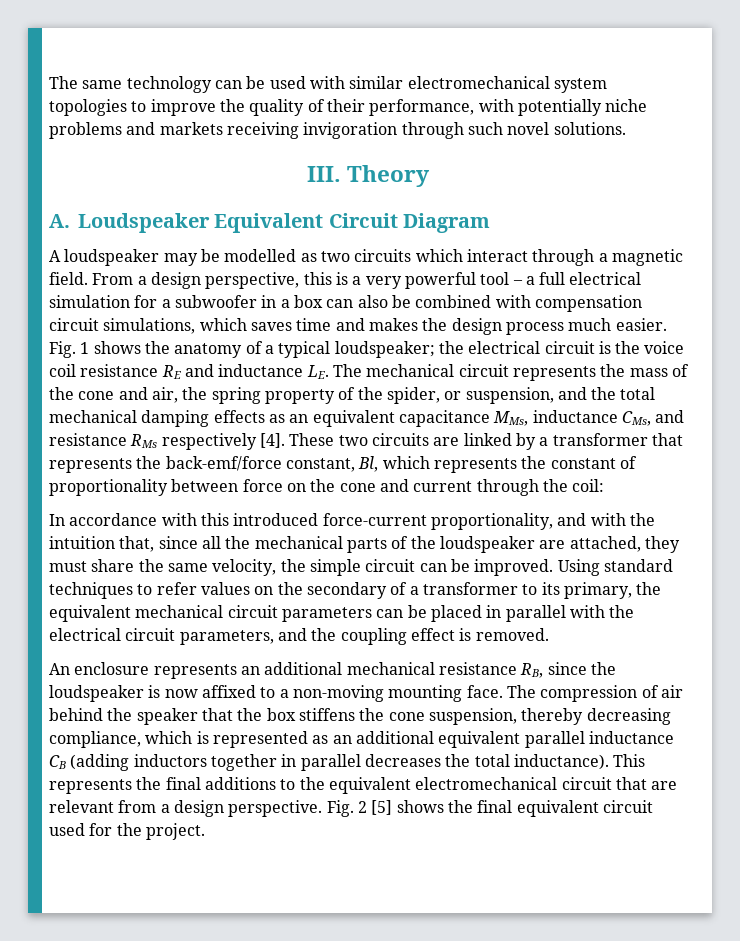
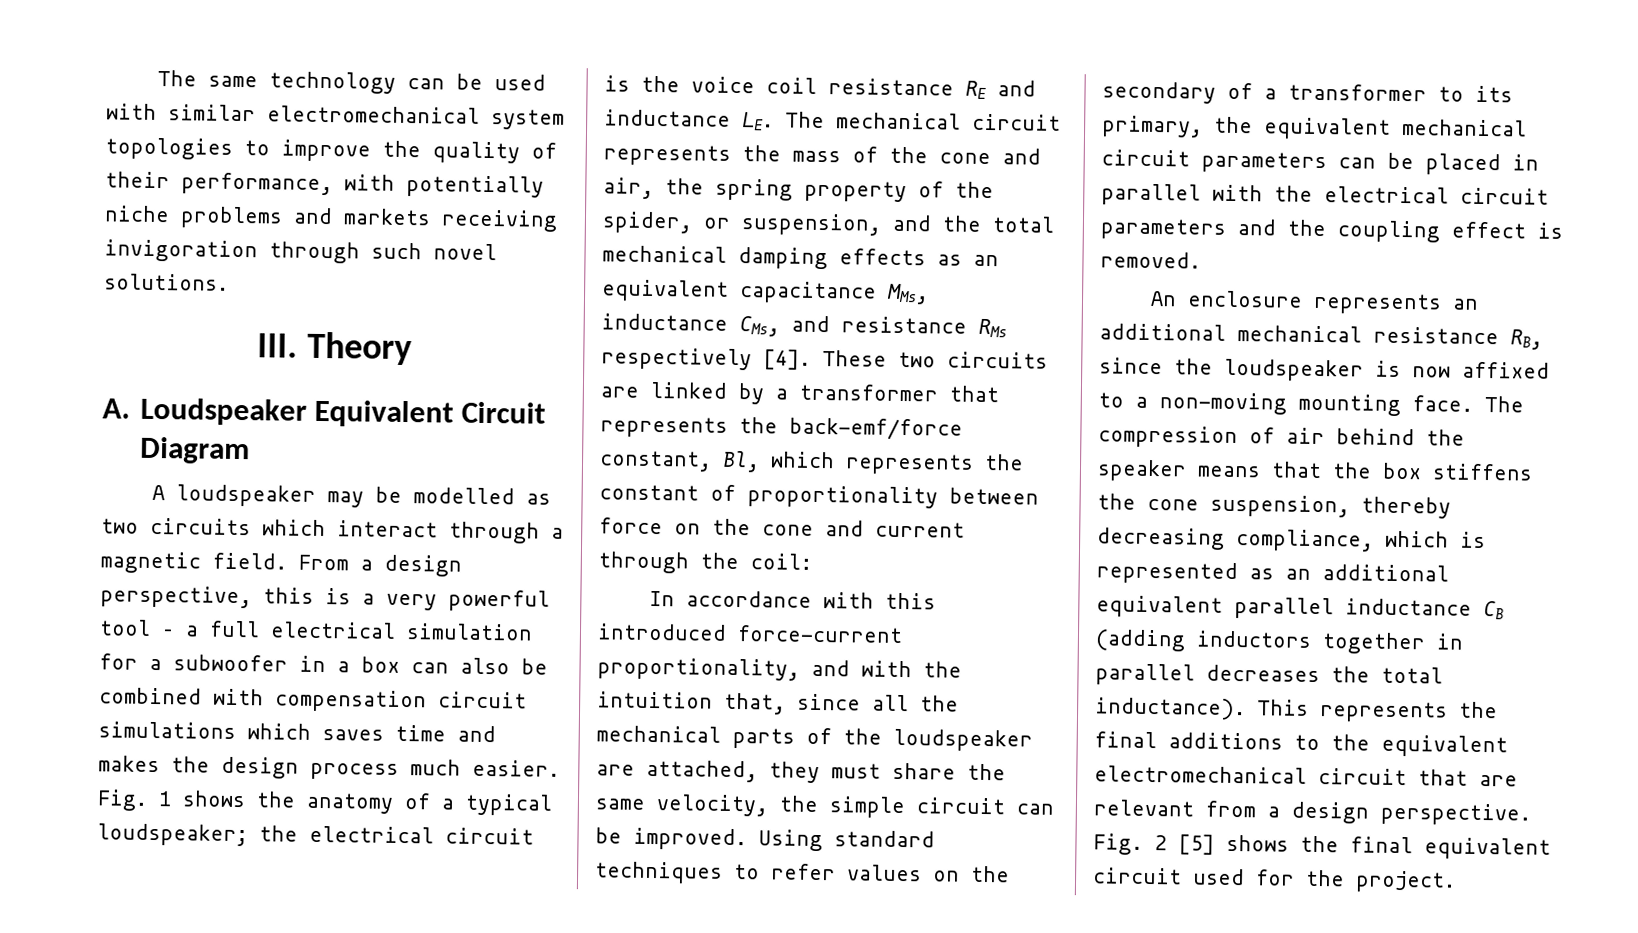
[103,318,196,334] simulations, -> [98,721,236,739] simulations
[179,630,274,645] parameters, -> [1100,218,1226,240] parameters
(198, 716) none -> [1197,465,1261,478] means

